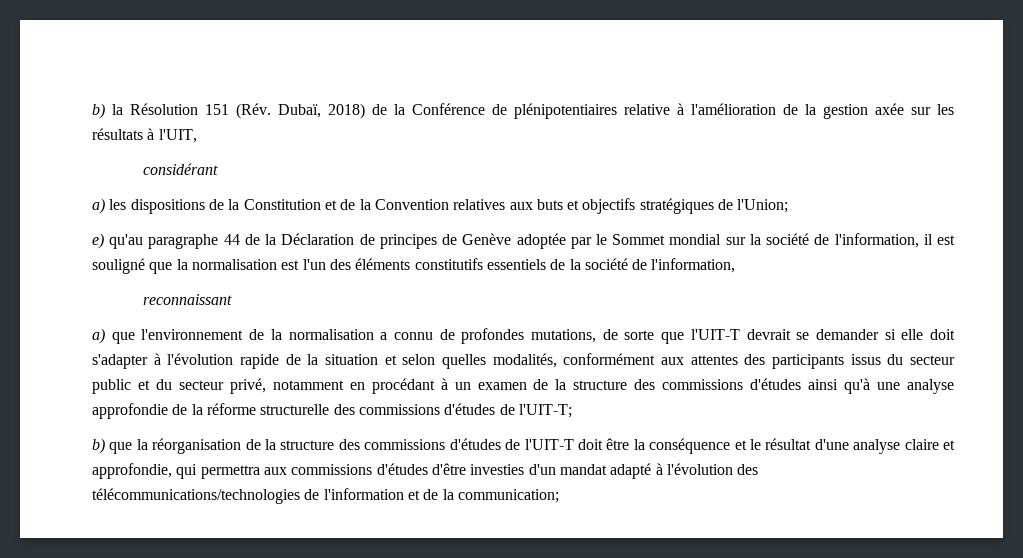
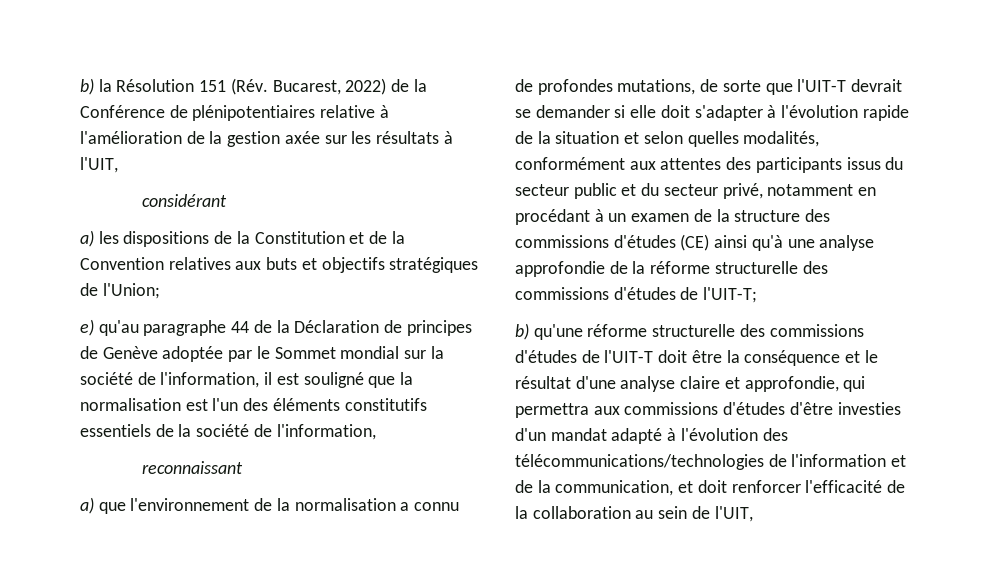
[278,103,365,119] Dubaï, 2018) -> [272,78,387,95] Bucarest, 2022)
(802, 384) none -> [680,234,710,251] (CE)
[109,438,335,454] que la réorganisation de la structure -> [533,324,736,340] qu'une réforme structurelle
[457,489,559,503] communication; -> [555,480,906,496] [515,506,753,522] communication, et doit renforcer l'efficacité de la collaboration au sein de l'UIT,

